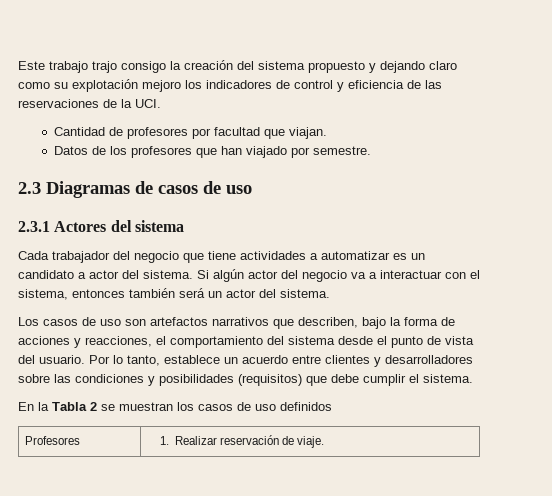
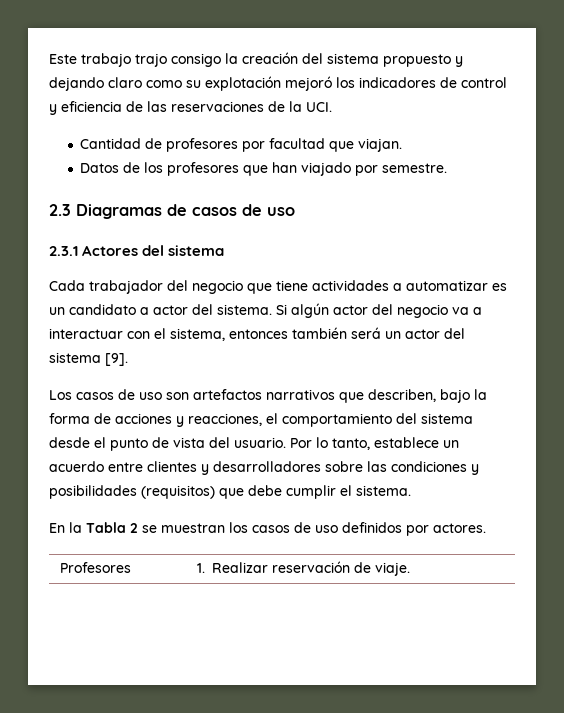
[142,80,181,92] mejoro -> [285,76,332,91] mejoró
[280,289,330,298] sistema. -> [49,352,128,366] sistema [9].
(332, 406) none -> [406,523,486,536] por actores.

